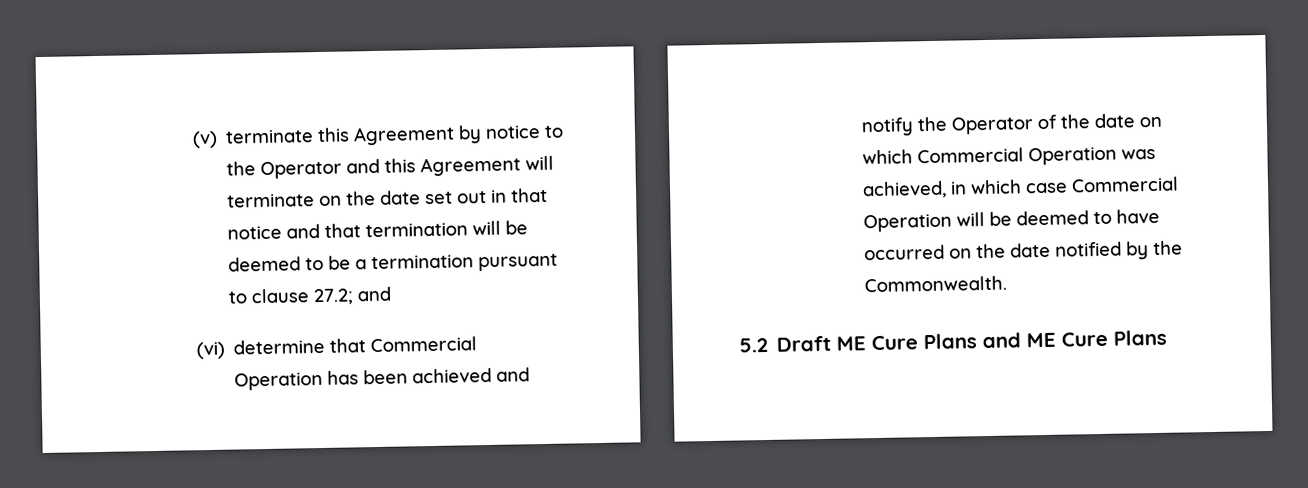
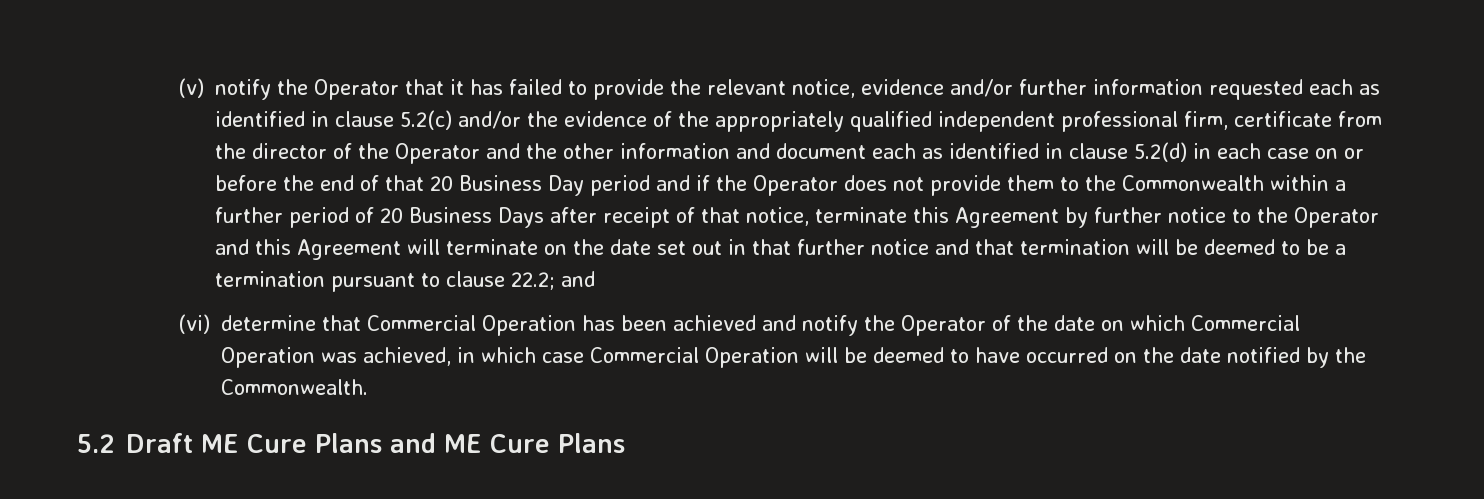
(218, 139) none -> [214,79,1380,100] [214,110,1382,132] [214,142,1364,164] [214,175,1346,196] [214,207,809,228] notify the Operator that it has failed to provide the relevant notice, evidence and/or further information requested each as identified in clause 5.2(c) and/or the evidence of the appropriately qualified independent professional firm, certificate from the director of the Operator and the other information and document each as identified in clause 5.2(d) in each case on or before the end of that 20 Business Day period and if the Operator does not provide them to the Commonwealth within a further period of 20 Business Days after receipt of that notice,
(483, 134) none -> [1093,207,1162,223] further
(549, 195) none -> [796,239,865,255] further
[313,288,355,306] 27.2; -> [510,272,555,290] 22.2;

